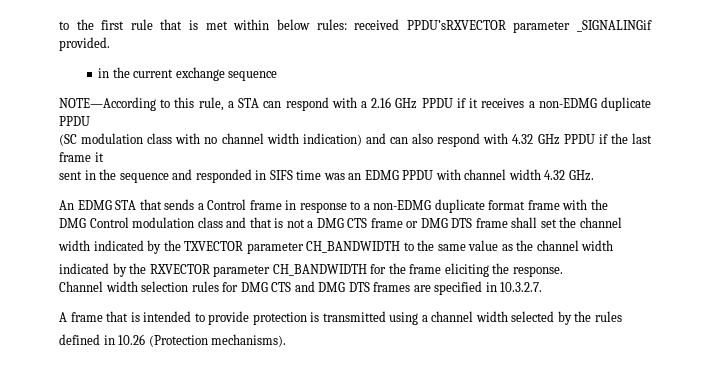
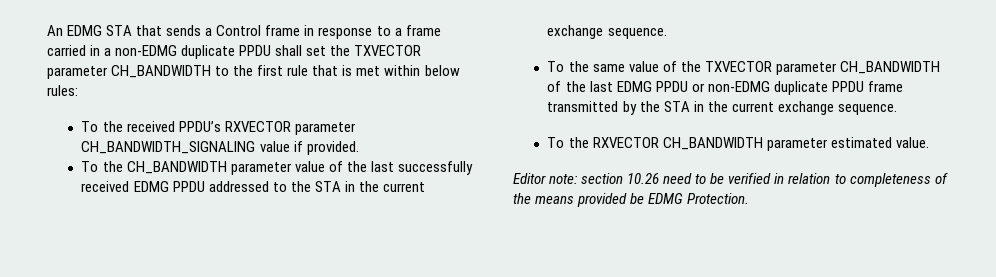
[59,19,653,33] [59,37,110,51] [98,67,278,81] [59,97,651,111] [59,116,90,126] [59,133,652,147] [59,152,104,162] [59,169,594,183] to the first rule that is met within below rules: received PPDU’sRXVECTOR parameter _SIGNALINGif provided. // in the current exchange sequence // NOTE—According to this rule, a STA can respond with a 2.16 GHz PPDU if it receives a non-EDMG duplicate PPDU // (SC modulation class with no channel width indication) and can also respond with 4.32 GHz PPDU if the last frame it // sent in the sequence and responded in SIFS time was an EDMG PPDU with channel width 4.32 GHz. // -> (47, 30) none
[373,199,608,213] [59,217,622,228] [58,240,162,254] non-EDMG duplicate format frame with the // DMG Control modulation class and that is not a DMG CTS frame or DMG DTS frame shall set the channel // width indicated by -> [405,25,441,36] [47,45,327,59] frame carried in a non-EDMG duplicate PPDU shall set
[437,240,614,251] [59,263,563,277] [59,281,543,295] [59,311,622,325] [59,334,287,347] same value as the channel width // indicated by the RXVECTOR parameter CH_BANDWIDTH for the frame eliciting the response. // Channel width selection rules for DMG CTS and DMG DTS frames are specified in 10.3.2.7. // A frame that is intended to provide protection is transmitted using a channel width selected by the rules // defined in 10.26 (Protection mechanisms). -> [257,65,460,76] [47,85,78,96] [81,121,356,135] [81,141,359,155] [81,161,473,175] [81,181,425,192] [547,25,667,39] [547,61,940,75] [547,81,903,95] [547,101,897,115] [547,137,929,151] [513,173,948,187] [513,193,750,207] first rule that is met within below rules: // To the received PPDU’s RXVECTOR parameter CH_BANDWIDTH_SIGNALING value if provided. // To the CH_BANDWIDTH parameter value of the last successfully received EDMG PPDU addressed to the STA in the current exchange sequence. // To the same value of the TXVECTOR parameter CH_BANDWIDTH of the last EDMG PPDU or non-EDMG duplicate PPDU frame transmitted by the STA in the current exchange sequence. // To the RXVECTOR CH_BANDWIDTH parameter estimated value. // Editor note: section 10.26 need to be verified in relation to completeness of the means provided be EDMG Protection.

